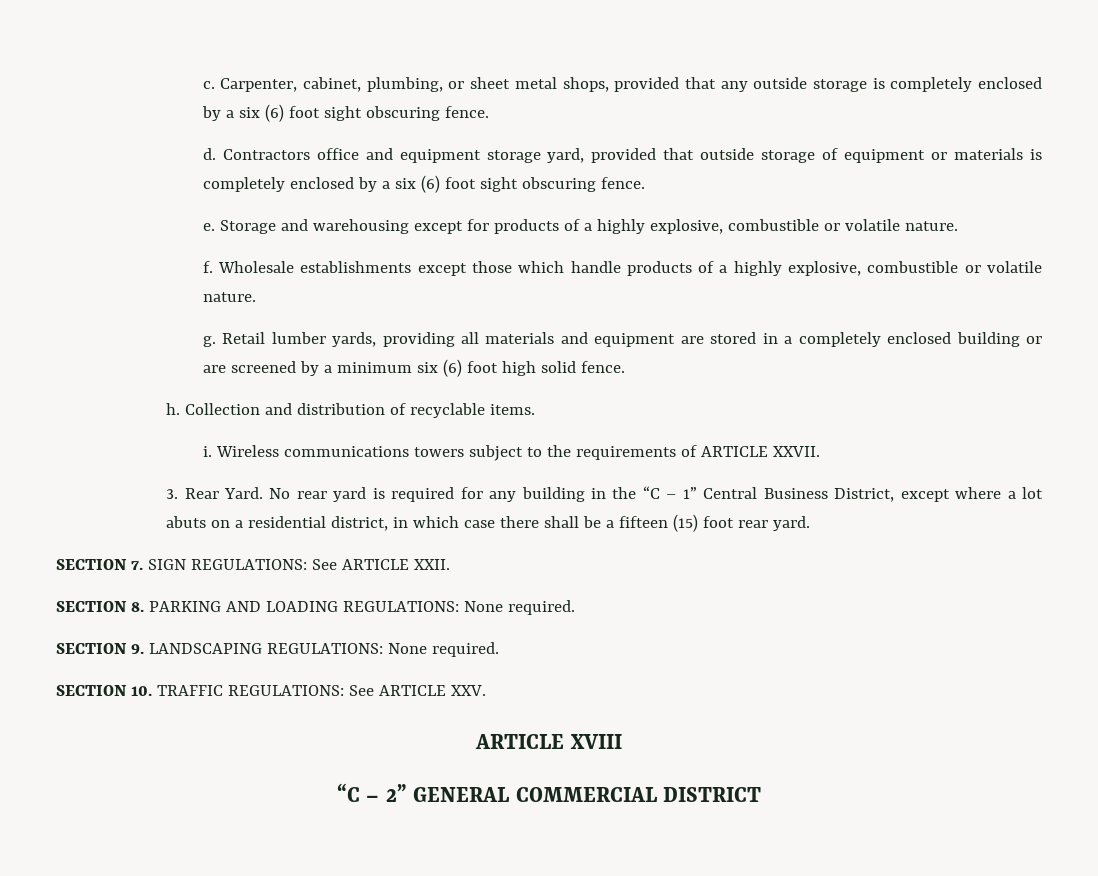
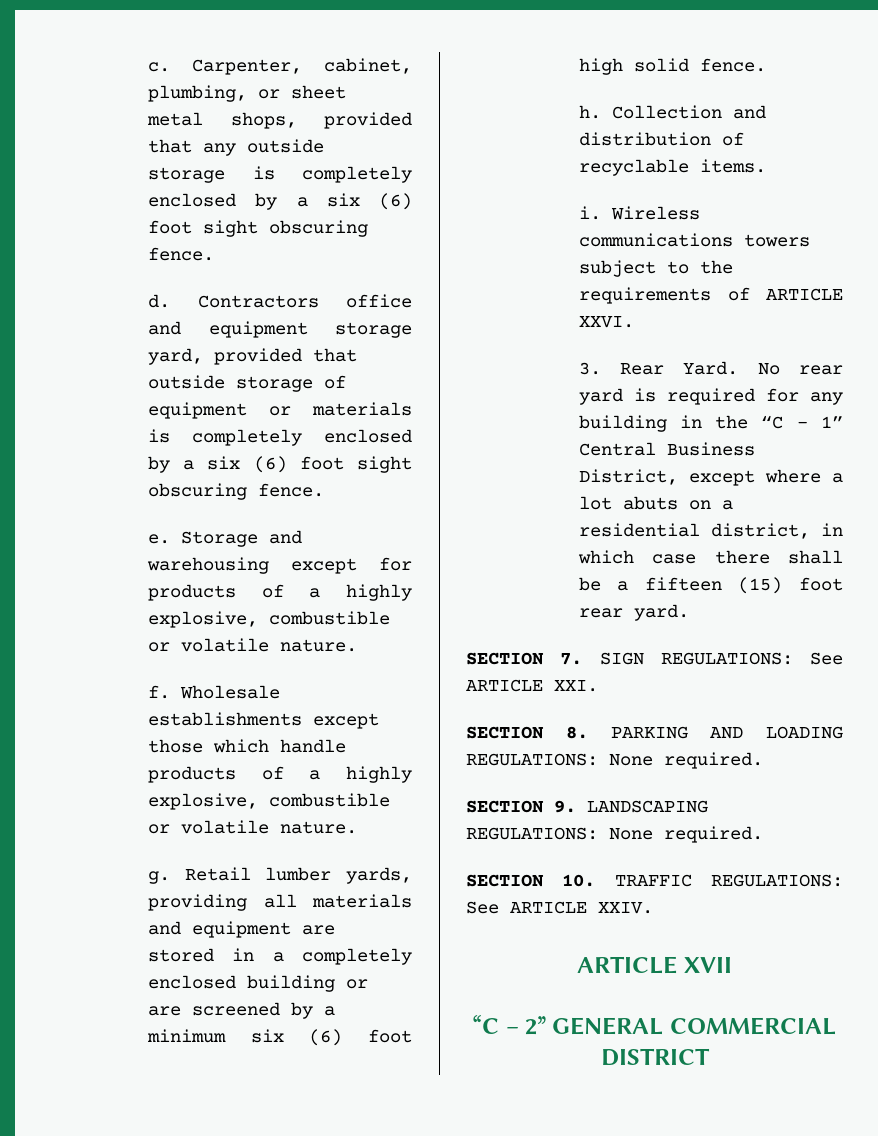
[772,446,820,457] XXVII. -> [579,316,635,328] XXVI.
[413,559,450,570] XXII. -> [554,680,598,692] XXI.
[450,685,486,696] [475,734,622,749] XXV. // ARTICLE XVIII -> [598,902,653,914] [577,956,732,974] XXIV. // ARTICLE XVII

